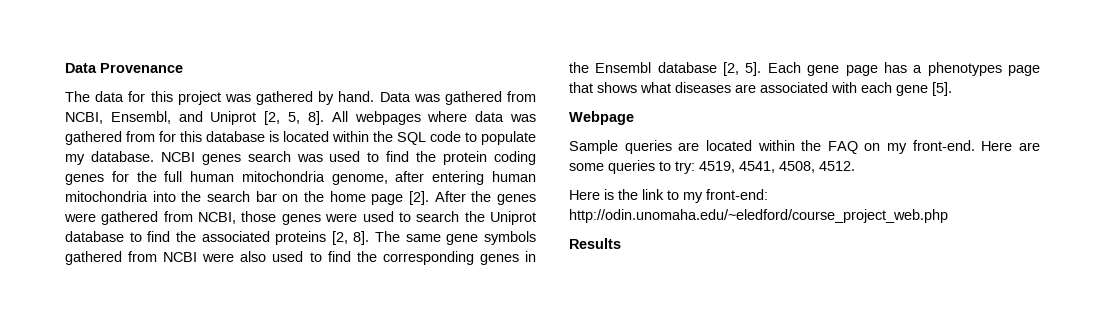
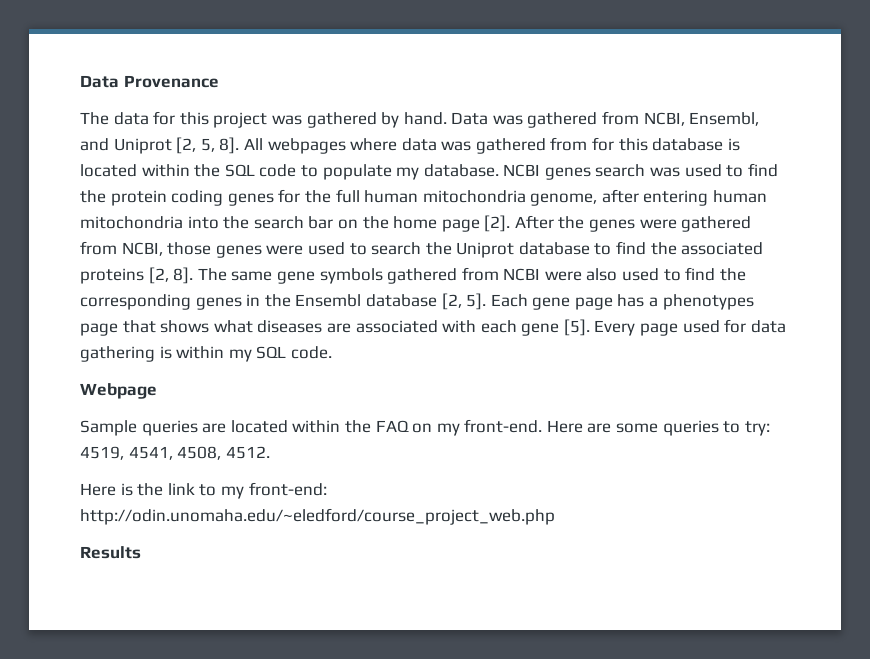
(952, 89) none -> [594,319,786,336] [80,346,332,362] Every page used for data gathering is within my SQL code.

